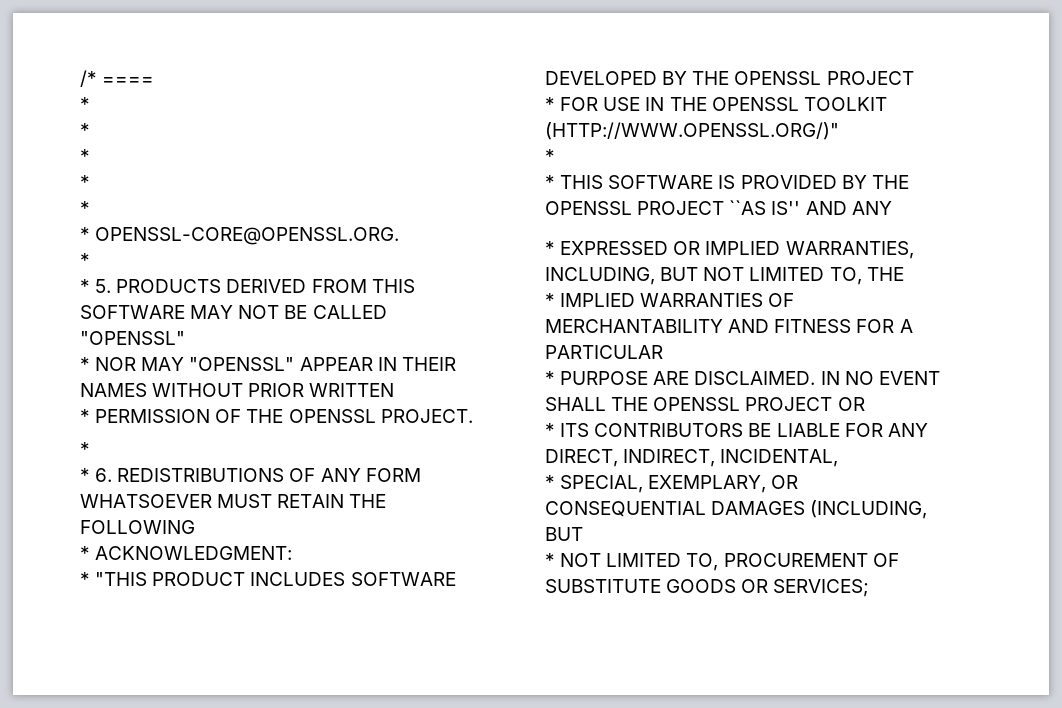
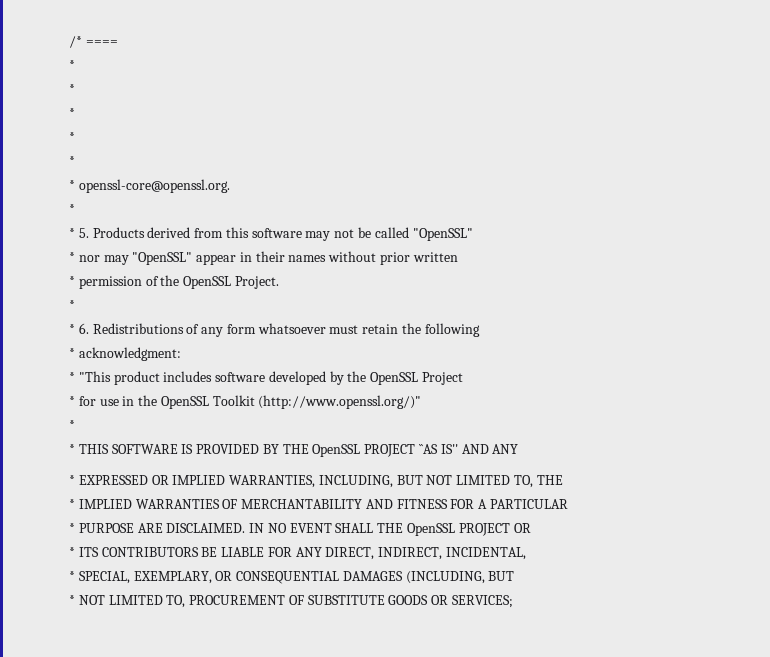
[95,227,400,245] OPENSSL-CORE@OPENSSL.ORG. -> [78,179,230,193] openssl-core@openssl.org.
[116,279,415,293] [80,305,387,319] [80,331,185,345] [80,357,456,371] [80,383,395,397] [80,409,473,423] [80,442,90,456] [80,468,421,482] [80,494,387,508] [80,520,195,534] [80,546,293,560] [80,572,456,586] [545,71,914,85] [545,97,887,111] [545,122,839,140] PRODUCTS DERIVED FROM THIS SOFTWARE MAY NOT BE CALLED "OPENSSL" // * NOR MAY "OPENSSL" APPEAR IN THEIR NAMES WITHOUT PRIOR WRITTEN // * PERMISSION OF THE OPENSSL PROJECT. // * // * 6. REDISTRIBUTIONS OF ANY FORM WHATSOEVER MUST RETAIN THE FOLLOWING // * ACKNOWLEDGMENT: // * "THIS PRODUCT INCLUDES SOFTWARE DEVELOPED BY THE OPENSSL PROJECT // * FOR USE IN THE OPENSSL TOOLKIT (HTTP://WWW.OPENSSL.ORG/)" -> [92,227,473,241] [69,251,458,265] [69,275,279,289] [69,300,75,310] [69,323,480,337] [69,347,181,361] [69,371,464,385] [69,395,422,409] Products derived from this software may not be called "OpenSSL" // * nor may "OpenSSL" appear in their names without prior written // * permission of the OpenSSL Project. // * // * 6. Redistributions of any form whatsoever must retain the following // * acknowledgment: // * "This product includes software developed by the OpenSSL Project // * for use in the OpenSSL Toolkit (http://www.openssl.org/)"
[545,201,632,215] OPENSSL -> [312,444,361,457] OpenSSL
[653,397,741,411] OPENSSL -> [407,523,456,536] OpenSSL

